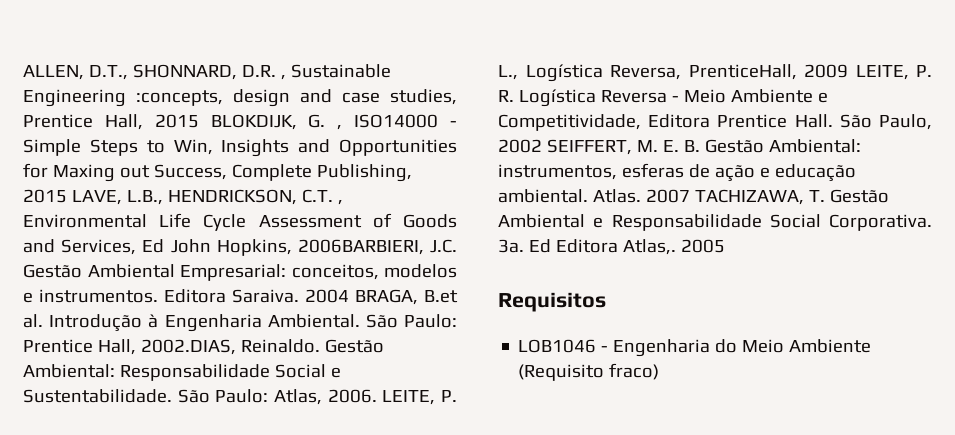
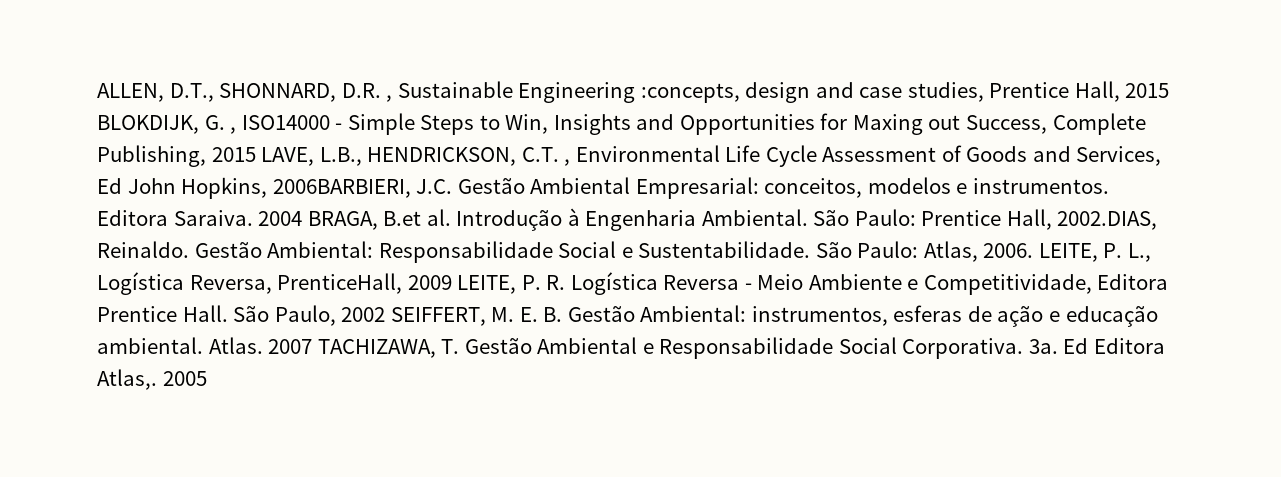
[498,292,606,312] [518,339,872,357] [518,363,660,381] // Requisitos // LOB1046 - Engenharia do Meio Ambiente (Requisito fraco) -> (207, 378) none

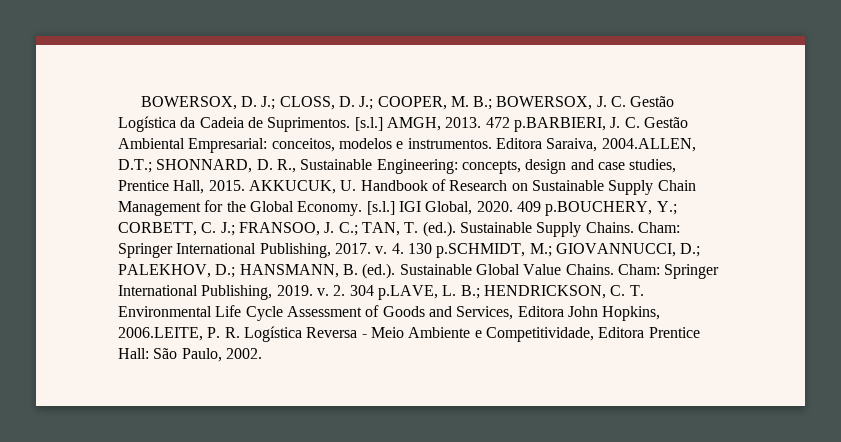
[97,81,740,103] ALLEN, D.T., SHONNARD, D.R. , Sustainable Engineering :concepts, -> [140,96,675,110] [118,116,688,132] [118,138,696,153] [118,159,521,174] BOWERSOX, D. J.; CLOSS, D. J.; COOPER, M. B.; BOWERSOX, J. C. Gestão Logística da Cadeia de Suprimentos. [s.l.] AMGH, 2013. 472 p.BARBIERI, J. C. Gestão Ambiental Empresarial: conceitos, modelos e instrumentos. Editora Saraiva, 2004.ALLEN, D.T.; SHONNARD, D. R., Sustainable Engineering: concepts,
[1125,83,1170,98] [97,113,1146,135] [97,145,571,167] 2015 BLOKDIJK, G. , ISO14000 - Simple Steps to Win, Insights and Opportunities for Maxing out Success, Complete Publishing, 2015 LAVE, L.B., HENDRICKSON, C.T. , -> [208,179,696,195] [118,200,677,216] [118,221,680,237] [118,243,701,258] [118,263,720,279] [118,285,644,300] 2015. AKKUCUK, U. Handbook of Research on Sustainable Supply Chain Management for the Global Economy. [s.l.] IGI Global, 2020. 409 p.BOUCHERY, Y.; CORBETT, C. J.; FRANSOO, J. C.; TAN, T. (ed.). Sustainable Supply Chains. Cham: Springer International Publishing, 2017. v. 4. 130 p.SCHMIDT, M.; GIOVANNUCCI, D.; PALEKHOV, D.; HANSMANN, B. (ed.). Sustainable Global Value Chains. Cham: Springer International Publishing, 2019. v. 2. 304 p.LAVE, L. B.; HENDRICKSON, C. T.
[97,178,122,194] Ed -> [517,306,564,317] Editora
[272,177,1109,199] [97,208,1158,231] [97,241,1151,263] [97,272,517,295] 2006BARBIERI, J.C. Gestão Ambiental Empresarial: conceitos, modelos e instrumentos. Editora Saraiva. 2004 BRAGA, B.et al. Introdução à Engenharia Ambiental. São Paulo: Prentice Hall, 2002.DIAS, Reinaldo. Gestão Ambiental: Responsabilidade Social e Sustentabilidade. São Paulo: Atlas, 2006. LEITE, P. L., Logística Reversa, PrenticeHall, 2009 LEITE, -> [118,327,203,341] 2006.LEITE,
[182,305,228,322] Hall. -> [118,348,149,359] Hall:
[341,305,1158,327] [97,337,1165,359] [97,369,207,390] 2002 SEIFFERT, M. E. B. Gestão Ambiental: instrumentos, esferas de ação e educação ambiental. Atlas. 2007 TACHIZAWA, T. Gestão Ambiental e Responsabilidade Social Corporativa. 3a. Ed Editora Atlas,. 2005 -> [225,348,262,359] 2002.

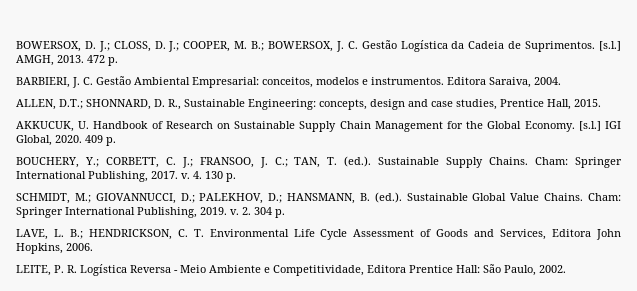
[513,117,606,132] p.BARBIERI, -> [108,57,118,66] [16,77,70,88] p. // BARBIERI,
[601,138,696,152] 2004.ALLEN, -> [534,77,561,85] [16,99,56,110] 2004. // ALLEN,
(245, 185) none -> (601, 103) //
[545,201,653,216] p.BOUCHERY, -> [106,137,116,146] [16,157,79,168] p. // BOUCHERY,
[436,243,526,258] p.SCHMIDT, -> [226,173,236,182] [16,193,70,204] p. // SCHMIDT,
[377,285,438,300] p.LAVE, -> [275,209,285,218] [16,229,48,240] p. // LAVE,
[118,327,203,341] 2006.LEITE, -> [66,243,93,251] [16,265,51,276] 2006. // LEITE,

